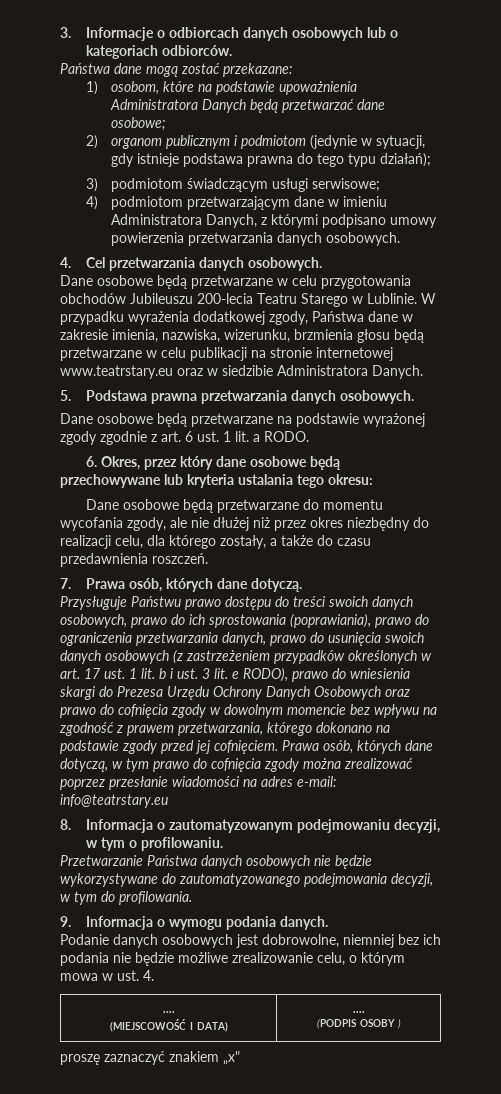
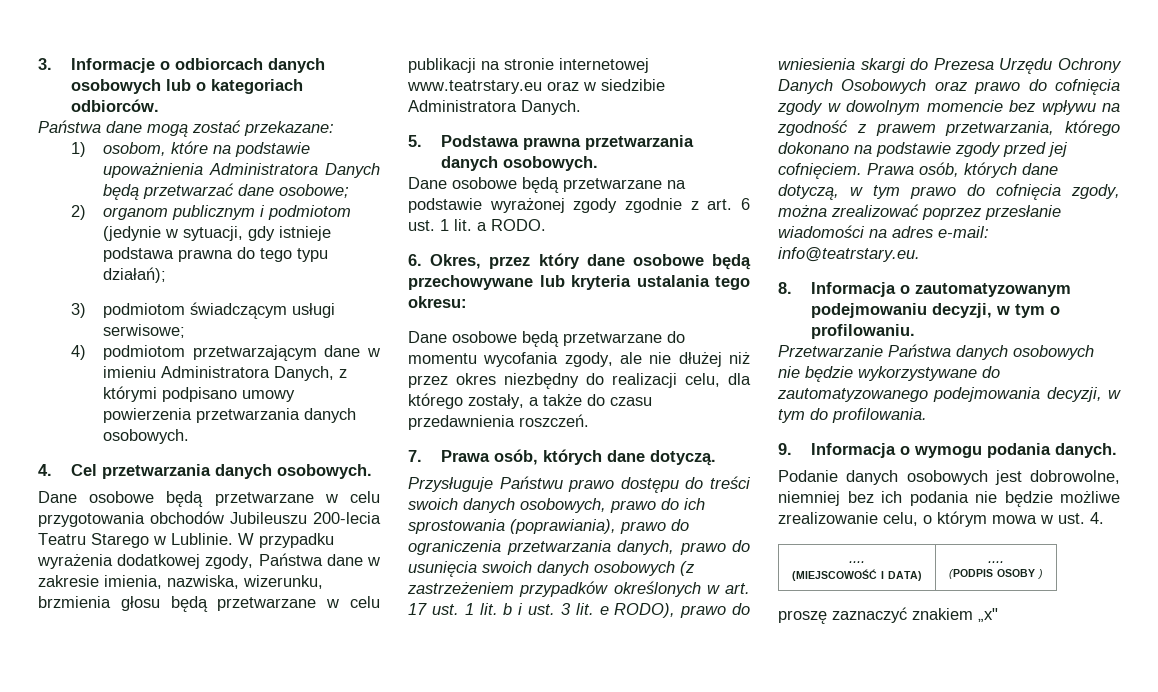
[264,758,299,772] zgody -> [1071,184,1120,199] zgody,
[60,794,168,808] info@teatrstary.eu -> [778,247,920,262] info@teatrstary.eu.

